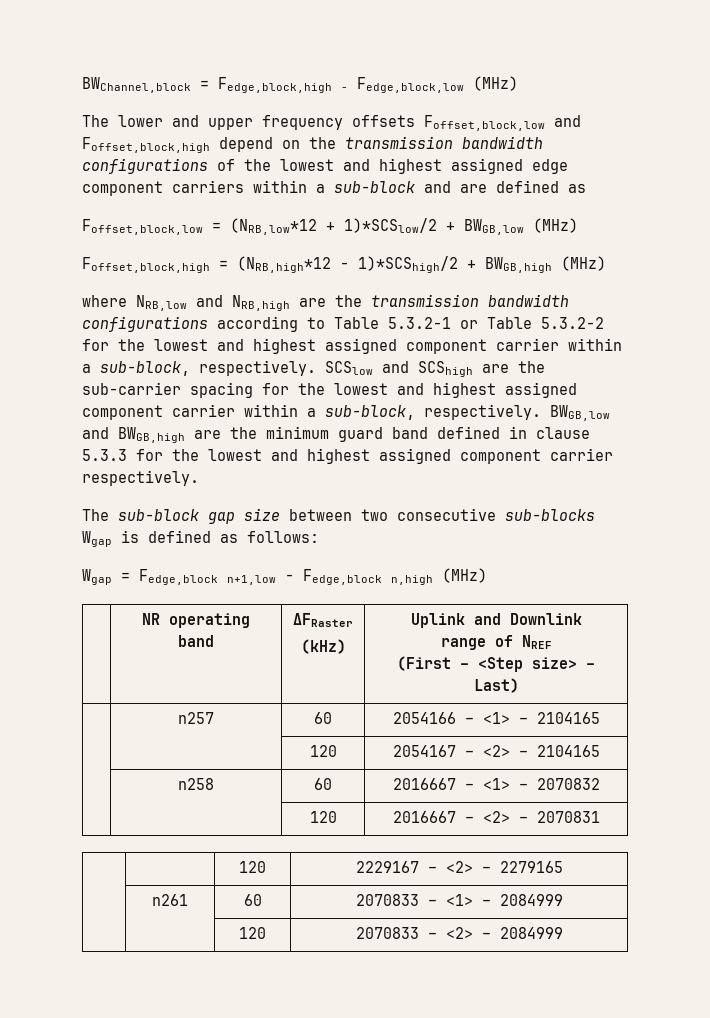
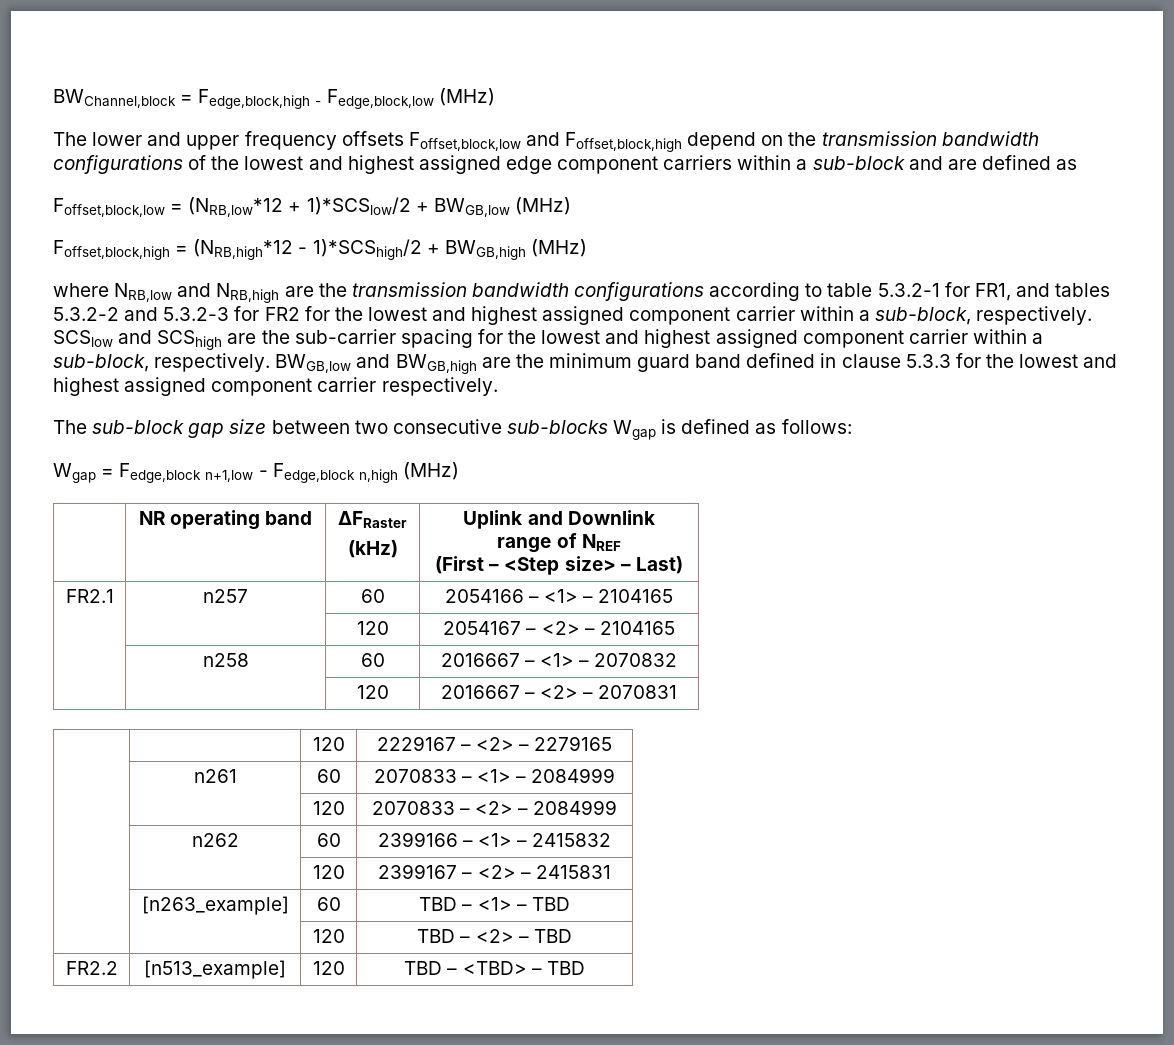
[334,317,604,329] Table 5.3.2-1 or Table 5.3.2-2 -> [827,282,1111,301] [53,306,300,321] table 5.3.2-1 for FR1, and tables 5.3.2-2 and 5.3.2-3 for FR2
(519, 685) none -> [65,589,114,603] FR2.1
(563, 933) none -> [191,833,239,847] [316,833,341,847] [377,832,612,847] [312,865,345,879] [378,864,611,879] [141,896,289,915] [316,897,341,911] [419,897,570,911] [312,929,345,943] [417,929,572,943] [65,961,118,975] [144,960,286,979] [312,961,345,975] [404,961,585,975] // | n262 | 60 | 2399166 – <1> – 2415832 // | | 120 | 2399167 – <2> – 2415831 // | [n263_example] | 60 | TBD – <1> – TBD // | | 120 | TBD – <2> – TBD // FR2.2 | [n513_example] | 120 | TBD – <TBD> – TBD

